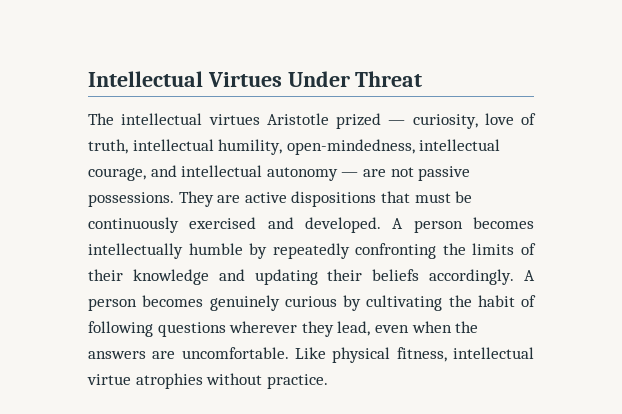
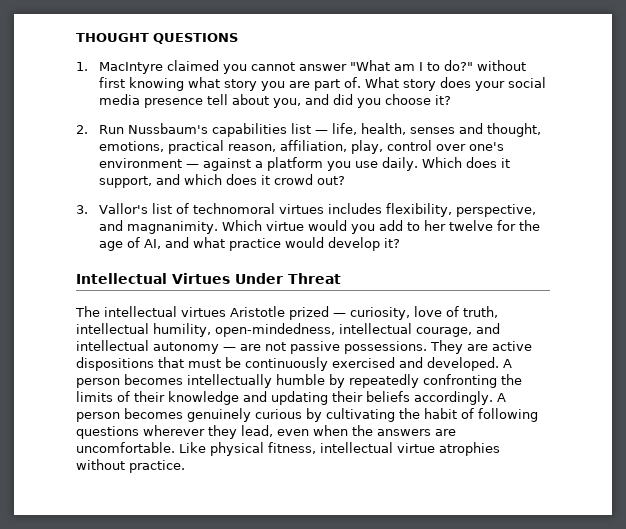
(88, 79) none -> [76,33,238,44] [76,60,527,74] [99,77,547,91] [99,94,452,108] [76,123,542,137] [99,140,505,154] [99,157,511,171] [99,174,346,188] [76,203,537,217] [99,220,541,234] [99,237,401,251] THOUGHT QUESTIONS // 1. MacIntyre claimed you cannot answer "What am I to do?" without first knowing what story you are part of. What story does your social media presence tell about you, and did you choose it? // 2. Run Nussbaum's capabilities list — life, health, senses and thought, emotions, practical reason, affiliation, play, control over one's environment — against a platform you use daily. Which does it support, and which does it crowd out? // 3. Vallor's list of technomoral virtues includes flexibility, perspective, and magnanimity. Which virtue would you add to her twelve for the age of AI, and what practice would develop it? //

